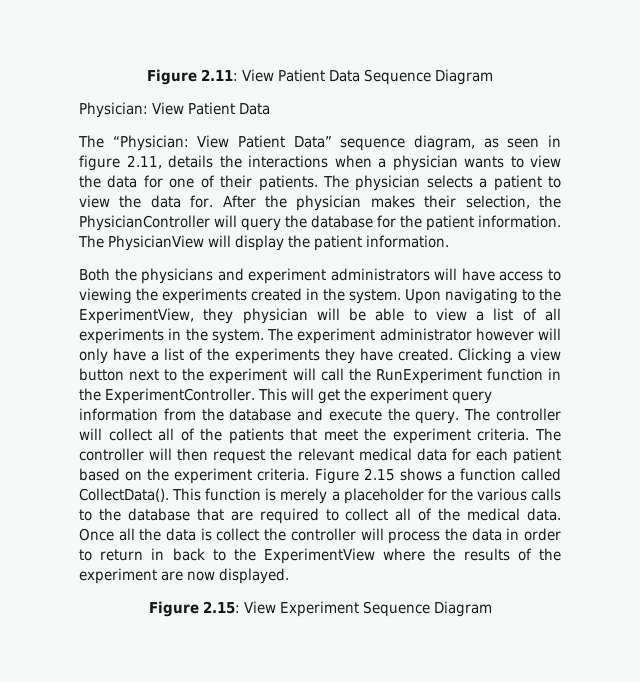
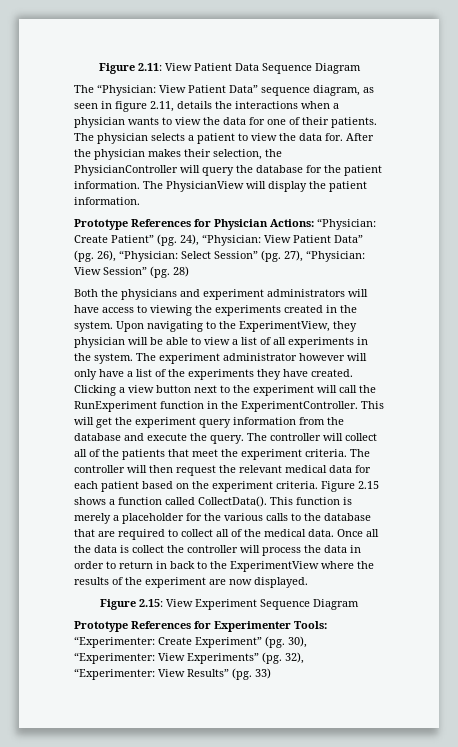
[79,102,270,118] // Physician: View Patient Data -> (361, 68) none
(449, 241) none -> [74,218,376,230] [74,234,363,246] [74,250,365,262] [74,266,189,278] // Prototype References for Physician Actions: “Physician: Create Patient” (pg. 24), “Physician: View Patient Data” (pg. 26), “Physician: Select Session” (pg. 27), “Physician: View Session” (pg. 28)
(492, 609) none -> [74,621,327,632] [74,636,307,648] [74,652,304,664] [74,668,271,680] // Prototype References for Experimenter Tools: “Experimenter: Create Experiment” (pg. 30), “Experimenter: View Experiments” (pg. 32), “Experimenter: View Results” (pg. 33)

